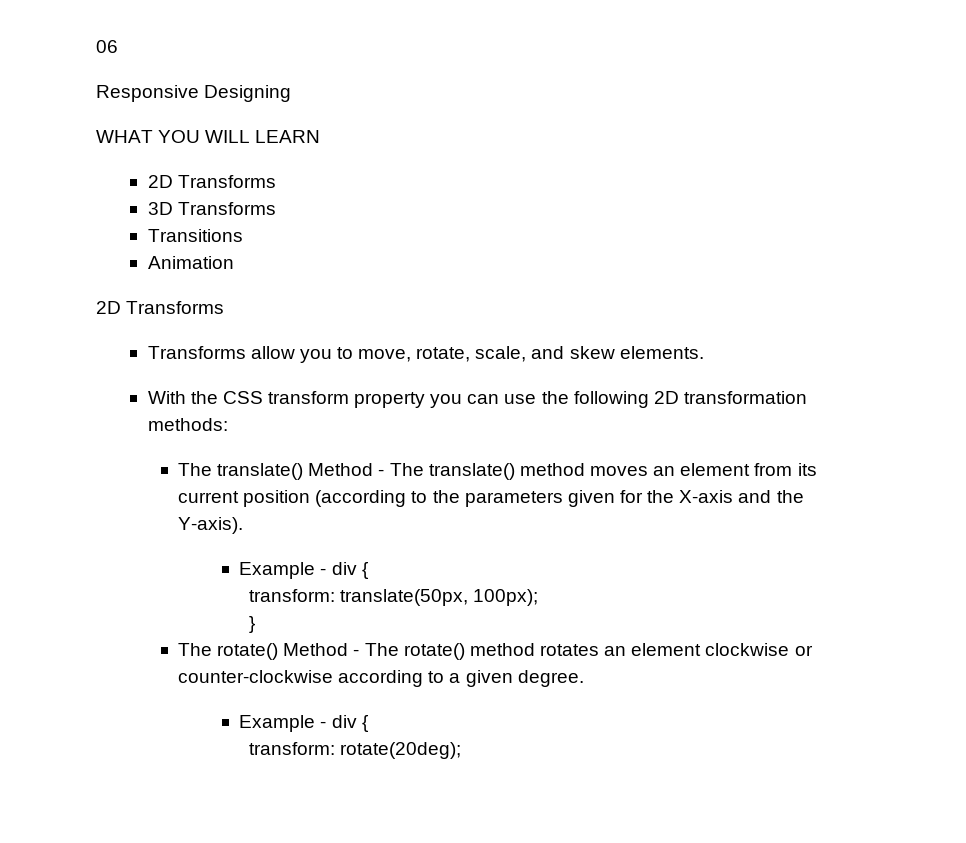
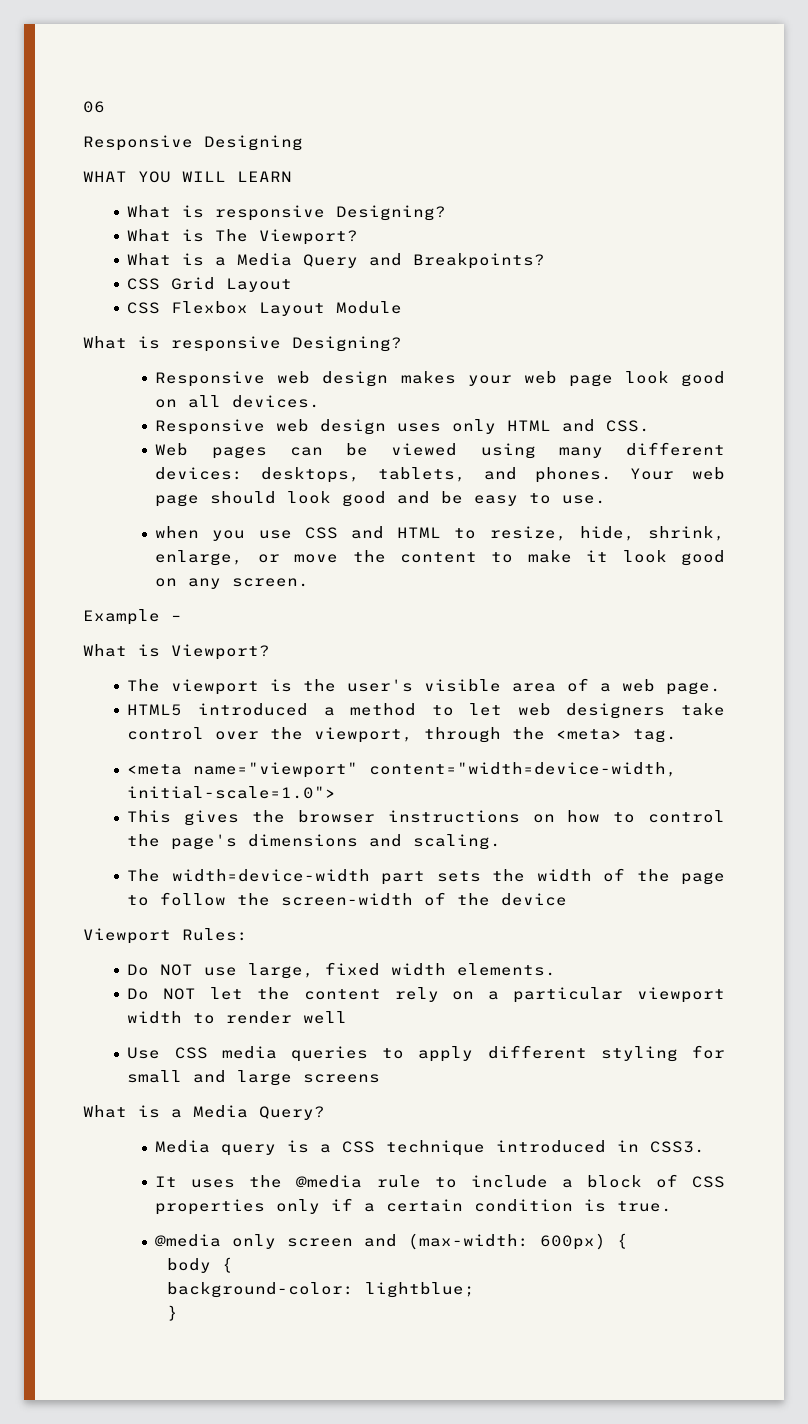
[147,175,276,188] [147,202,276,215] [147,229,243,242] [147,256,234,269] [96,301,225,314] [147,346,704,363] [147,391,807,408] [147,418,228,431] [178,463,817,480] [178,490,804,507] [178,517,244,534] [239,562,369,579] [248,589,539,606] [248,616,255,633] [178,643,813,660] [178,670,584,687] [239,715,369,732] [248,742,462,759] 2D Transforms // 3D Transforms // Transitions // Animation // 2D Transforms // Transforms allow you to move, rotate, scale, and skew elements. // With the CSS transform property you can use the following 2D transformation methods: // The translate() Method - The translate() method moves an element from its current position (according to the parameters given for the X-axis and the Y-axis). // Example - div { // transform: translate(50px, 100px); // } // The rotate() Method - The rotate() method rotates an element clockwise or counter-clockwise according to a given degree. // Example - div { // transform: rotate(20deg); -> [127,205,447,221] [127,229,359,245] [127,253,546,269] [127,277,293,292] [127,301,403,316] [83,336,402,352] [155,371,726,387] [155,395,321,408] [155,419,651,435] [155,442,725,459] [155,467,725,483] [155,491,607,507] [155,526,725,541] [155,550,726,566] [155,578,310,589] [83,609,182,625] [83,644,270,660] [127,678,722,695] [127,703,725,719] [127,727,678,743] [127,762,678,778] [127,786,337,799] [127,810,725,826] [127,834,502,850] [127,868,725,885] [127,892,568,906] [83,928,248,944] [127,962,557,979] [127,987,725,1003] [127,1011,348,1024] [127,1045,725,1062] [127,1070,381,1086] [83,1105,325,1120] [155,1140,706,1156] [155,1174,725,1188] [155,1198,673,1215] [155,1233,629,1250] [166,1257,233,1273] [166,1282,475,1298] [166,1305,178,1321] What is responsive Designing? // What is The Viewport? // What is a Media Query and Breakpoints? // CSS Grid Layout // CSS Flexbox Layout Module // What is responsive Designing? // Responsive web design makes your web page look good on all devices. // Responsive web design uses only HTML and CSS. // Web pages can be viewed using many different devices: desktops, tablets, and phones. Your web page should look good and be easy to use. // when you use CSS and HTML to resize, hide, shrink, enlarge, or move the content to make it look good on any screen. // Example – // What is Viewport? // The viewport is the user's visible area of a web page. // HTML5 introduced a method to let web designers take control over the viewport, through the <meta> tag. // <meta name="viewport" content="width=device-width, initial-scale=1.0"> // This gives the browser instructions on how to control the page's dimensions and scaling. // The width=device-width part sets the width of the page to follow the screen-width of the device // Viewport Rules: // Do NOT use large, fixed width elements. // Do NOT let the content rely on a particular viewport width to render well // Use CSS media queries to apply different styling for small and large screens // What is a Media Query? // Media query is a CSS technique introduced in CSS3. // It uses the @media rule to include a block of CSS properties only if a certain condition is true. // @media only screen and (max-width: 600px) { // body { // background-color: lightblue; // }

